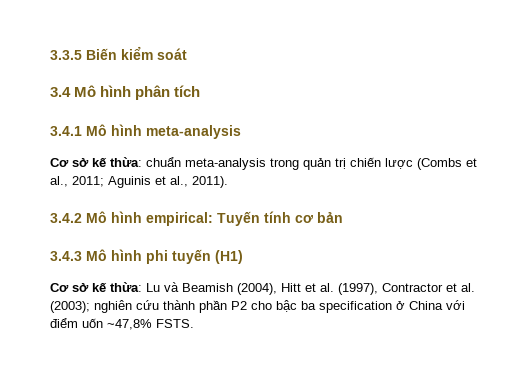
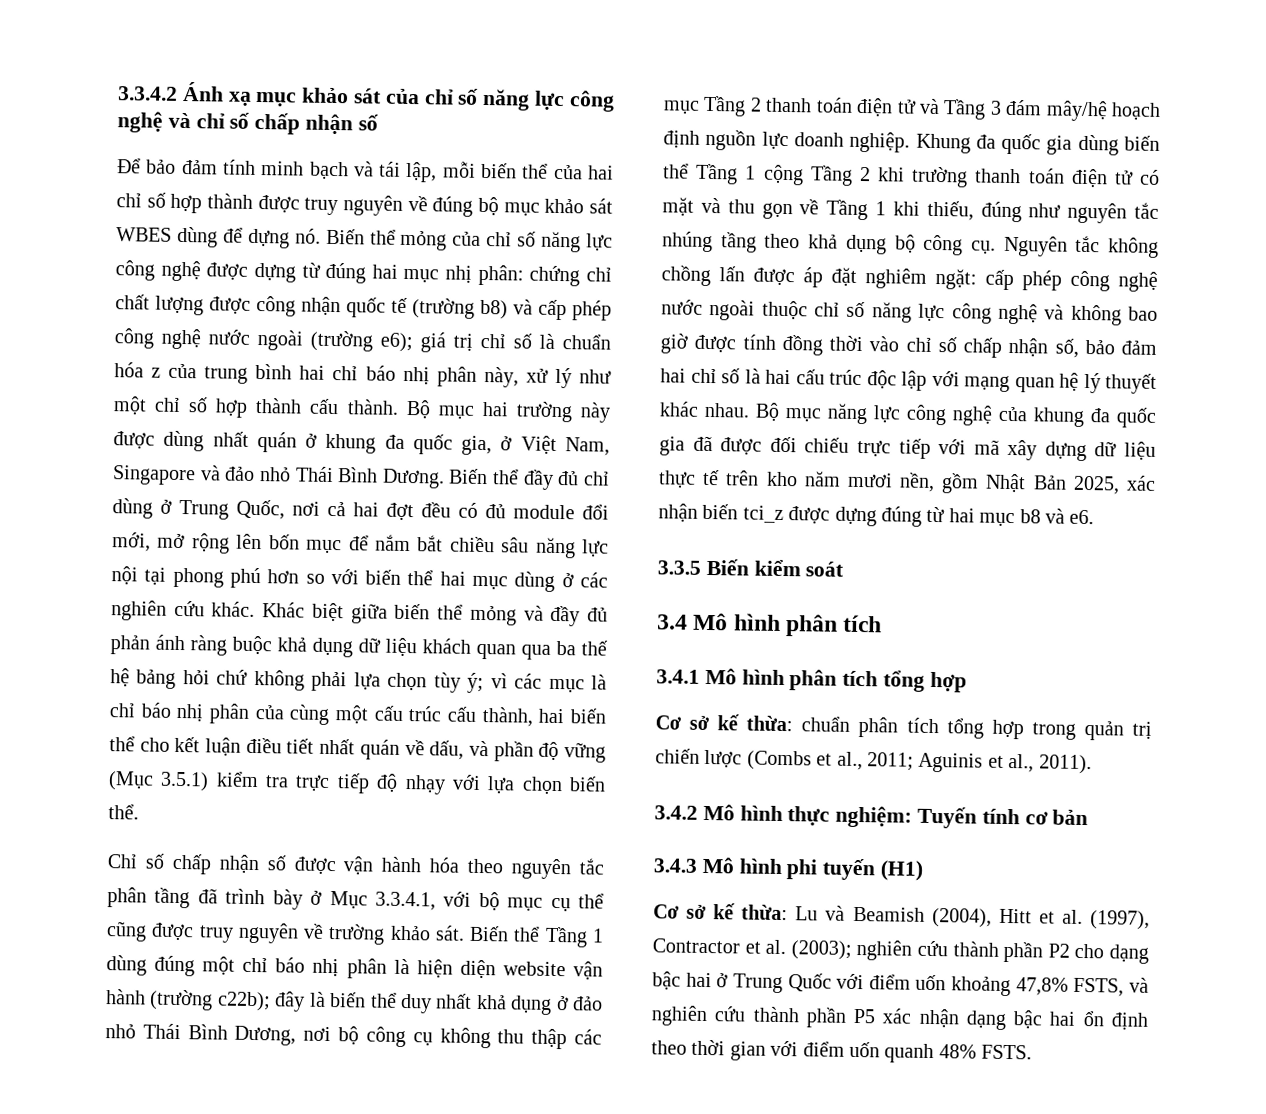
(50, 55) none -> [118,81,615,112] [117,111,378,135] [117,158,615,183] [116,192,614,217] [116,226,614,253] [115,260,612,287] [115,294,612,321] [114,328,611,353] [114,362,612,389] [113,396,612,423] [113,430,610,456] [112,465,610,490] [112,498,609,521] [112,532,610,559] [111,566,609,592] [111,600,609,627] [110,634,608,660] [110,668,607,694] [109,702,607,727] [109,736,606,763] [108,771,607,795] [108,804,139,820] [107,853,605,880] [107,887,605,912] [106,921,604,948] [106,955,604,980] [106,989,603,1015] [105,1023,602,1050] [663,95,1161,122] [663,129,1160,156] [663,163,1160,188] [662,197,1159,224] [662,231,1159,258] [661,265,1158,292] [661,299,1158,326] [660,333,1157,358] [660,368,1157,394] [659,401,1157,428] [659,435,1156,462] [658,469,1156,495] [658,503,1095,527] 3.3.4.2 Ánh xạ mục khảo sát của chỉ số năng lực công nghệ và chỉ số chấp nhận số // Để bảo đảm tính minh bạch và tái lập, mỗi biến thể của hai chỉ số hợp thành được truy nguyên về đúng bộ mục khảo sát WBES dùng để dựng nó. Biến thể mỏng của chỉ số năng lực công nghệ được dựng từ đúng hai mục nhị phân: chứng chỉ chất lượng được công nhận quốc tế (trường b8) và cấp phép công nghệ nước ngoài (trường e6); giá trị chỉ số là chuẩn hóa z của trung bình hai chỉ báo nhị phân này, xử lý như một chỉ số hợp thành cấu thành. Bộ mục hai trường này được dùng nhất quán ở khung đa quốc gia, ở Việt Nam, Singapore và đảo nhỏ Thái Bình Dương. Biến thể đầy đủ chỉ dùng ở Trung Quốc, nơi cả hai đợt đều có đủ module đổi mới, mở rộng lên bốn mục để nắm bắt chiều sâu năng lực nội tại phong phú hơn so với biến thể hai mục dùng ở các nghiên cứu khác. Khác biệt giữa biến thể mỏng và đầy đủ phản ánh ràng buộc khả dụng dữ liệu khách quan qua ba thế hệ bảng hỏi chứ không phải lựa chọn tùy ý; vì các mục là chỉ báo nhị phân của cùng một cấu trúc cấu thành, hai biến thể cho kết luận điều tiết nhất quán về dấu, và phần độ vững (Mục 3.5.1) kiểm tra trực tiếp độ nhạy với lựa chọn biến thể. // Chỉ số chấp nhận số được vận hành hóa theo nguyên tắc phân tầng đã trình bày ở Mục 3.3.4.1, với bộ mục cụ thể cũng được truy nguyên về trường khảo sát. Biến thể Tầng 1 dùng đúng một chỉ báo nhị phân là hiện diện website vận hành (trường c22b); đây là biến thể duy nhất khả dụng ở đảo nhỏ Thái Bình Dương, nơi bộ công cụ không thu thập các mục Tầng 2 thanh toán điện tử và Tầng 3 đám mây/hệ hoạch định nguồn lực doanh nghiệp. Khung đa quốc gia dùng biến thể Tầng 1 cộng Tầng 2 khi trường thanh toán điện tử có mặt và thu gọn về Tầng 1 khi thiếu, đúng như nguyên tắc nhúng tầng theo khả dụng bộ công cụ. Nguyên tắc không chồng lấn được áp đặt nghiêm ngặt: cấp phép công nghệ nước ngoài thuộc chỉ số năng lực công nghệ và không bao giờ được tính đồng thời vào chỉ số chấp nhận số, bảo đảm hai chỉ số là hai cấu trúc độc lập với mạng quan hệ lý thuyết khác nhau. Bộ mục năng lực công nghệ của khung đa quốc gia đã được đối chiếu trực tiếp với mã xây dựng dữ liệu thực tế trên kho năm mươi nền, gồm Nhật Bản 2025, xác nhận biến tci_z được dựng đúng từ hai mục b8 và e6. //
[146,125,241,139] meta-analysis -> [789,669,967,693] phân tích tổng hợp
[185,158,266,170] meta-analysis -> [858,717,1024,740] phân tích tổng hợp
[146,212,213,226] empirical: -> [787,805,913,828] thực nghiệm:
[276,300,465,313] [50,318,152,330] bậc ba specification ở China với điểm uốn ~47,8% -> [1109,944,1149,964] [652,971,1149,997] [651,1005,1148,1030] [651,1039,977,1064] dạng bậc hai ở Trung Quốc với điểm uốn khoảng 47,8% FSTS, và nghiên cứu thành phần P5 xác nhận dạng bậc hai ổn định theo thời gian với điểm uốn quanh 48%

